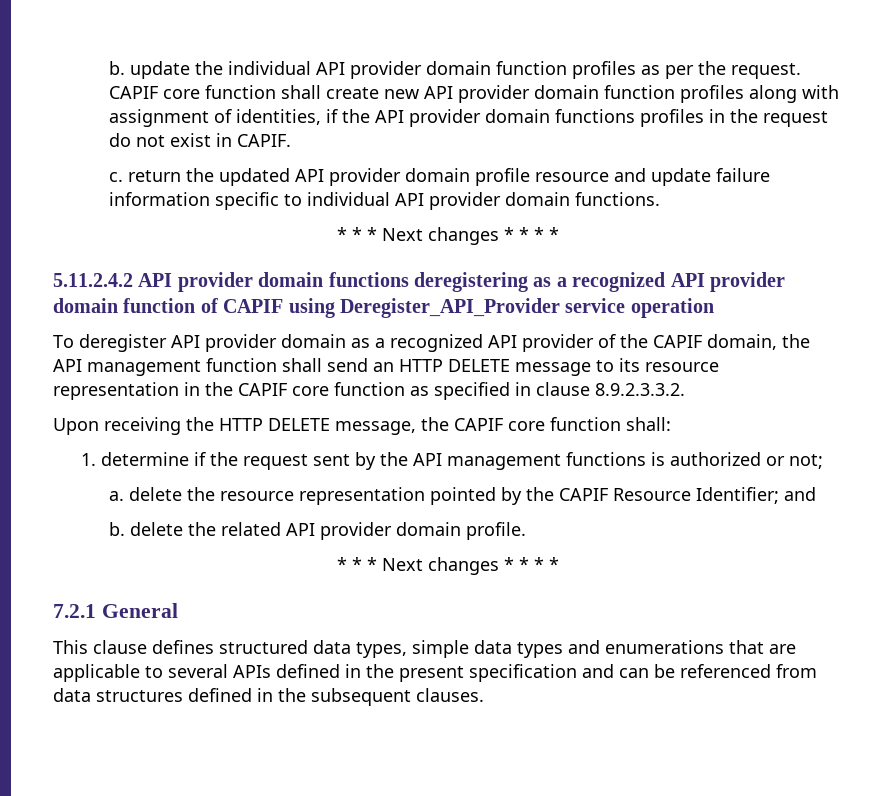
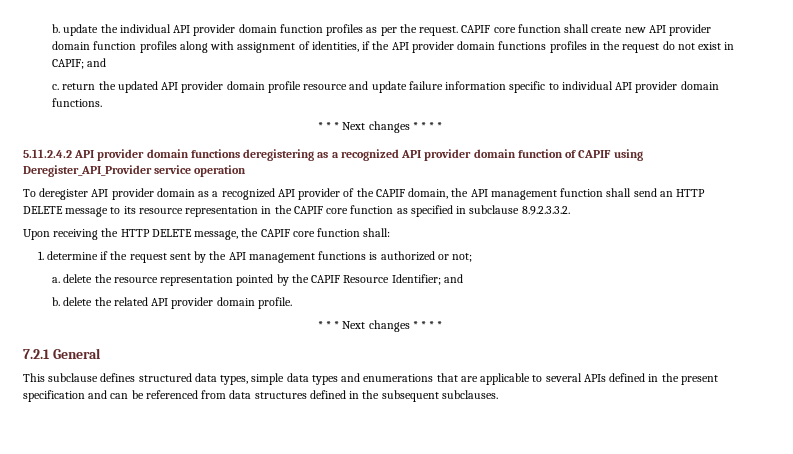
[237,134,292,147] CAPIF. -> [52,58,107,69] CAPIF; and
[536,382,590,396] clause -> [469,205,520,214] subclause
[93,640,147,654] clause -> [48,373,99,382] subclause
[416,688,484,702] clauses. -> [441,390,498,399] subclauses.

